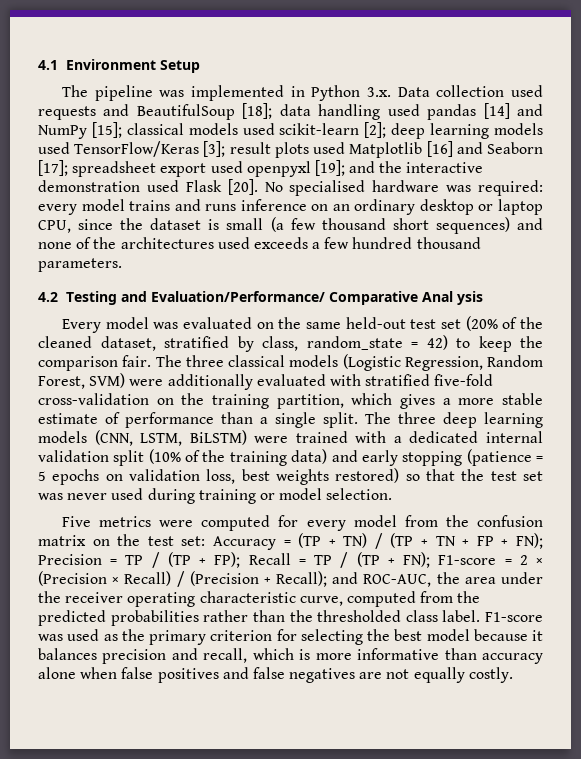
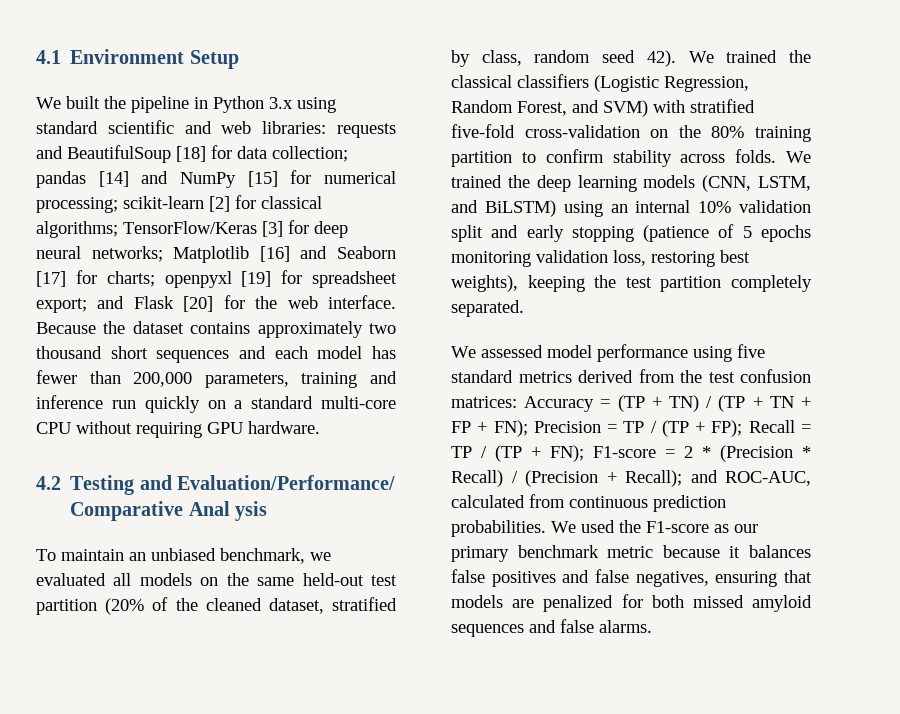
[62,85,543,101] [38,103,543,120] [38,122,544,139] [38,141,543,158] [38,160,484,177] [38,179,543,196] [38,199,543,215] [38,217,543,234] [38,237,481,249] [38,258,122,272] The pipeline was implemented in Python 3.x. Data collection used requests and BeautifulSoup [18]; data handling used pandas [14] and NumPy [15]; classical models used scikit-learn [2]; deep learning models used TensorFlow/Keras [3]; result plots used Matplotlib [16] and Seaborn [17]; spreadsheet export used openpyxl [19]; and the interactive demonstration used Flask [20]. No specialised hardware was required: every model trains and runs inference on an ordinary desktop or laptop CPU, since the dataset is small (a few thousand short sequences) and none of the architectures used exceeds a few hundred thousand parameters. -> [36,96,336,113] [36,120,397,138] [36,145,348,163] [36,170,396,188] [36,195,322,213] [36,220,348,238] [36,246,396,263] [36,270,397,288] [36,295,396,313] [36,321,396,338] [36,346,396,363] [36,370,397,388] [36,395,396,413] [36,421,320,438] We built the pipeline in Python 3.x using standard scientific and web libraries: requests and BeautifulSoup [18] for data collection; pandas [14] and NumPy [15] for numerical processing; scikit-learn [2] for classical algorithms; TensorFlow/Keras [3] for deep neural networks; Matplotlib [16] and Seaborn [17] for charts; openpyxl [19] for spreadsheet export; and Flask [20] for the web interface. Because the dataset contains approximately two thousand short sequences and each model has fewer than 200,000 parameters, training and inference run quickly on a standard multi-core CPU without requiring GPU hardware.
[62,317,253,333] Every model was evaluated -> [36,548,331,564] [36,573,192,586] To maintain an unbiased benchmark, we evaluated all models
[441,319,462,329] set -> [36,599,97,615] partition
[306,335,543,352] [38,354,543,371] [38,373,326,390] random_state = 42) to keep the comparison fair. The three classical models (Logistic Regression, Random Forest, SVM) were additionally evaluated -> [534,50,811,67] [451,74,749,92] [451,100,648,117] random seed 42). We trained the classical classifiers (Logistic Regression, Random Forest, and SVM)
[211,393,543,409] [38,412,436,428] training partition, which gives a more stable estimate of performance than a single split. The three -> [711,126,811,142] [451,149,811,167] [451,175,530,188] 80% training partition to confirm stability across folds. We trained the
[189,430,543,445] [38,449,328,466] BiLSTM) were trained with a dedicated internal validation split (10% of the training data) -> [451,200,811,217] [451,225,483,242] and BiLSTM) using an internal 10% validation split
[536,456,544,462] = -> [718,224,735,238] of
[105,474,123,481] on -> [451,251,531,267] monitoring
[241,468,543,485] [38,488,393,504] [62,515,543,531] [38,534,206,546] best weights restored) so that the test set was never used during training or model selection. // Five metrics were computed for every model from the confusion matrix on the test set: -> [651,250,750,267] [451,275,812,292] [451,300,524,317] [451,344,765,362] [451,369,811,383] [451,396,517,408] restoring best weights), keeping the test partition completely separated. // We assessed model performance using five standard metrics derived from the test confusion matrices:
[536,558,544,565] [38,571,120,586] × (Precision × -> [702,445,811,462] * (Precision *
[436,572,543,584] [38,591,481,607] [38,610,543,626] [38,629,543,645] [38,648,544,664] [38,667,513,683] the area under the receiver operating characteristic curve, computed from the predicted probabilities rather than the thresholded class label. F1-score was used as the primary criterion for selecting the best model because it balances precision and recall, which is more informative than accuracy alone when false positives and false negatives are not equally costly. -> [451,494,726,512] [451,520,758,537] [451,545,811,562] [451,569,812,587] [451,594,812,612] [451,619,652,637] calculated from continuous prediction probabilities. We used the F1-score as our primary benchmark metric because it balances false positives and false negatives, ensuring that models are penalized for both missed amyloid sequences and false alarms.

